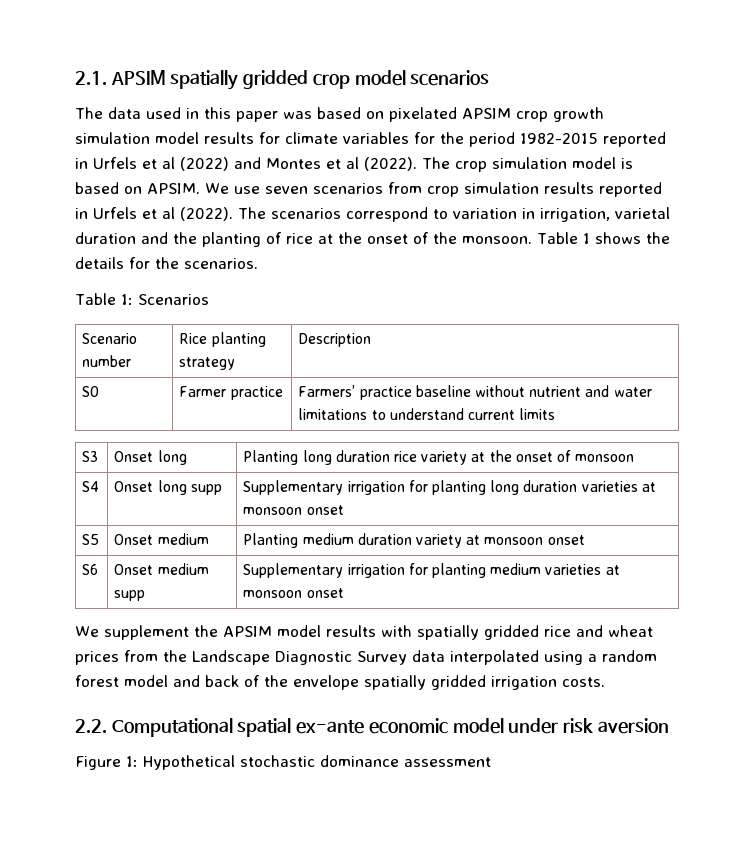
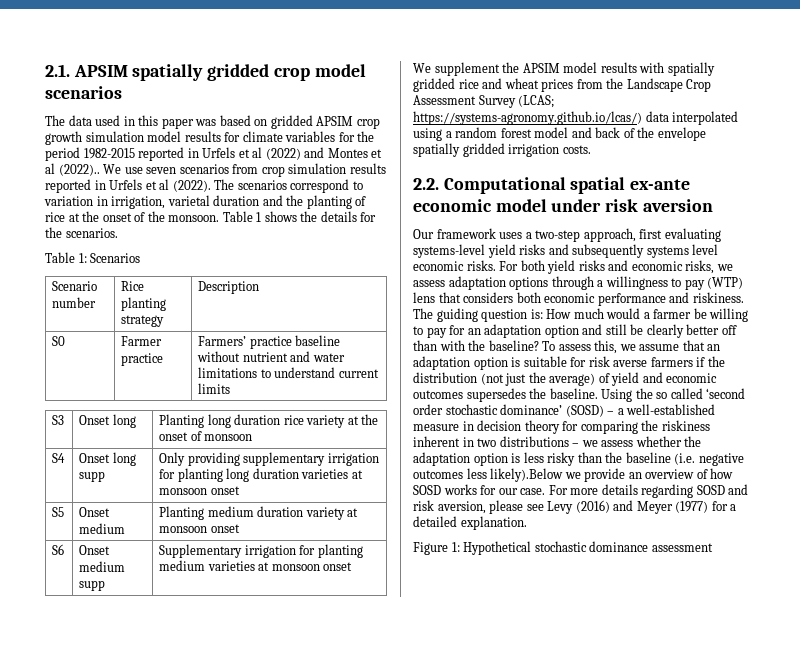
[389,107,457,122] pixelated -> [270,115,313,129] gridded
[364,157,633,172] [75,182,200,194] (2022). The crop simulation model is based on APSIM. -> [58,164,100,176] (2022)..
[243,480,344,495] Supplementary -> [159,452,326,466] Only providing supplementary
[275,651,407,665] Diagnostic Survey -> [686,79,712,92] [413,95,555,108] [413,111,642,125] Crop Assessment Survey (LCAS; https://systems-agronomy.github.io/lcas/)
(669, 726) none -> [413,228,721,242] [413,244,719,258] [413,260,733,274] [413,276,744,290] [413,292,744,306] [413,308,749,322] [413,324,737,338] [413,340,721,354] [413,356,725,370] [413,372,718,386] [413,388,746,402] [413,404,716,417] [413,420,710,434] [413,436,702,447] [413,452,744,466] [413,468,734,482] [413,484,749,498] [413,500,737,514] [413,516,527,530] // Our framework uses a two-step approach, first evaluating systems-level yield risks and subsequently systems level economic risks. For both yield risks and economic risks, we assess adaptation options through a willingness to pay (WTP) lens that considers both economic performance and riskiness. The guiding question is: How much would a farmer be willing to pay for an adaptation option and still be clearly better off than with the baseline? To assess this, we assume that an adaptation option is suitable for risk averse farmers if the distribution (not just the average) of yield and economic outcomes supersedes the baseline. Using the so called ‘second order stochastic dominance’ (SOSD) – a well-established measure in decision theory for comparing the riskiness inherent in two distributions – we assess whether the adaptation option is less risky than the baseline (i.e. negative outcomes less likely).Below we provide an overview of how SOSD works for our case. For more details regarding SOSD and risk aversion, please see Levy (2016) and Meyer (1977) for a detailed explanation.

